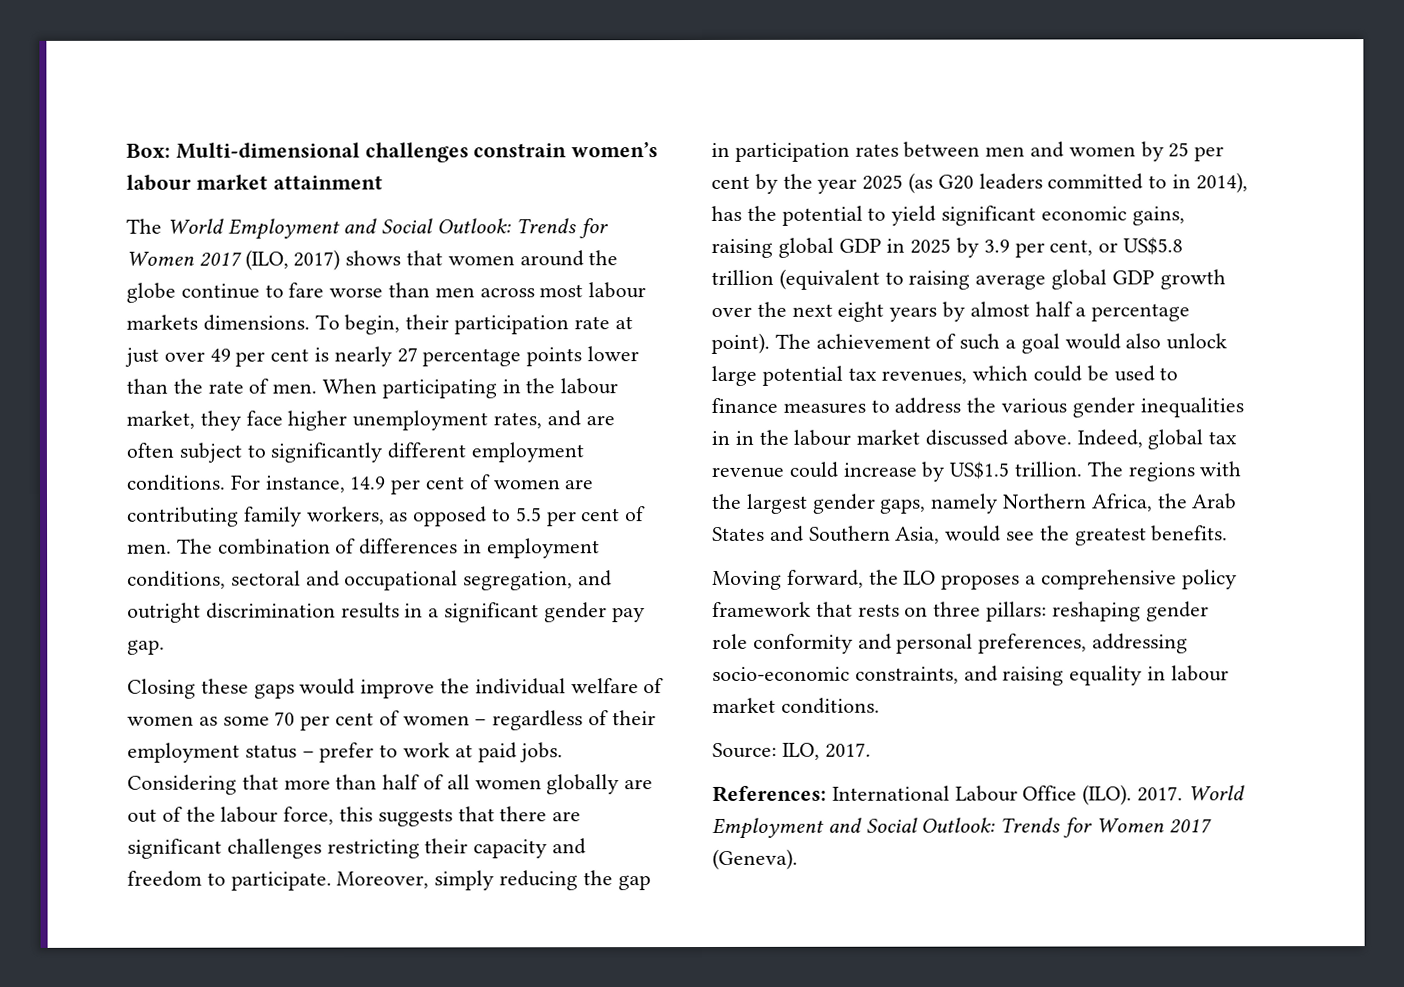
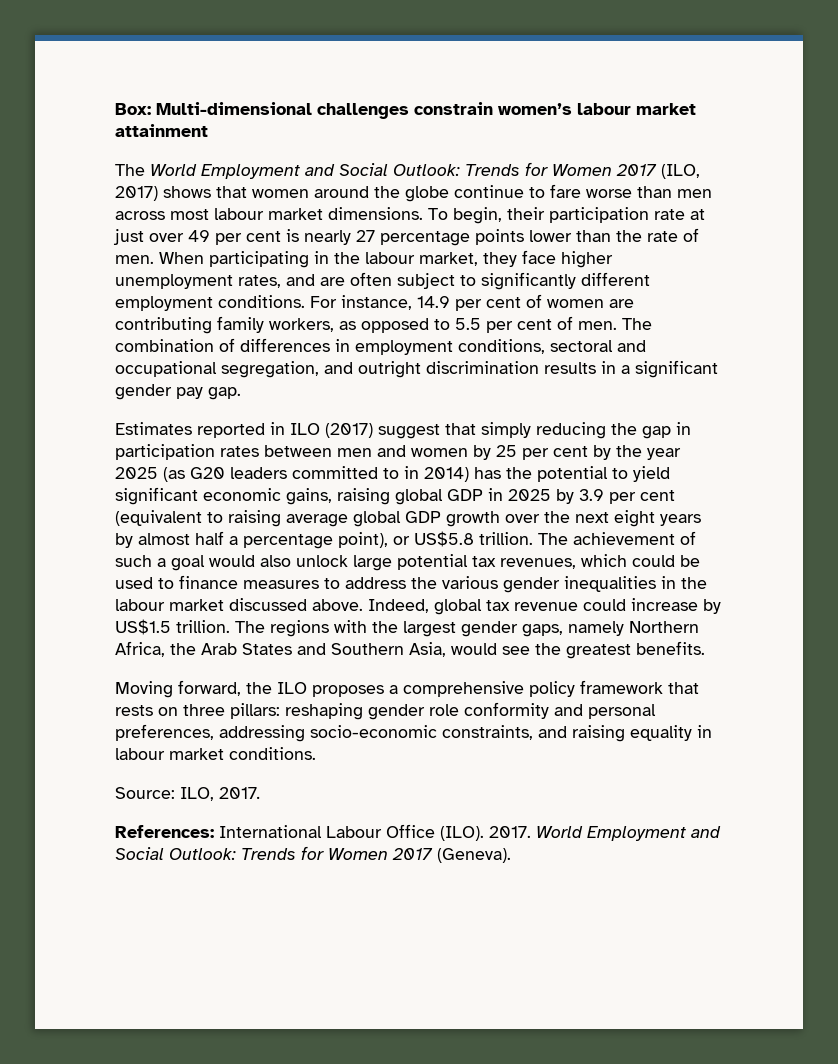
[126,314,198,330] markets -> [268,208,323,220] market
[127,678,665,699] [127,710,656,731] [127,742,564,763] [127,774,654,795] [127,806,582,827] [127,838,587,859] [127,870,430,891] Closing these gaps would improve the individual welfare of women as some 70 per cent of women – regardless of their employment status – prefer to work at paid jobs. Considering that more than half of all women globally are out of the labour force, this suggests that there are significant challenges restricting their capacity and freedom to participate. Moreover, -> [115,422,476,439] Estimates reported in ILO (2017) suggest that
[1195,172,1248,194] 2014), -> [424,467,469,482] 2014)
[1049,237,1184,256] [711,269,774,285] cent, or US$5.8 trillion -> [640,490,675,501] cent
[711,332,770,354] point). -> [338,531,533,548] point), or US$5.8 trillion.
[734,430,754,445] in -> (676, 582) none

